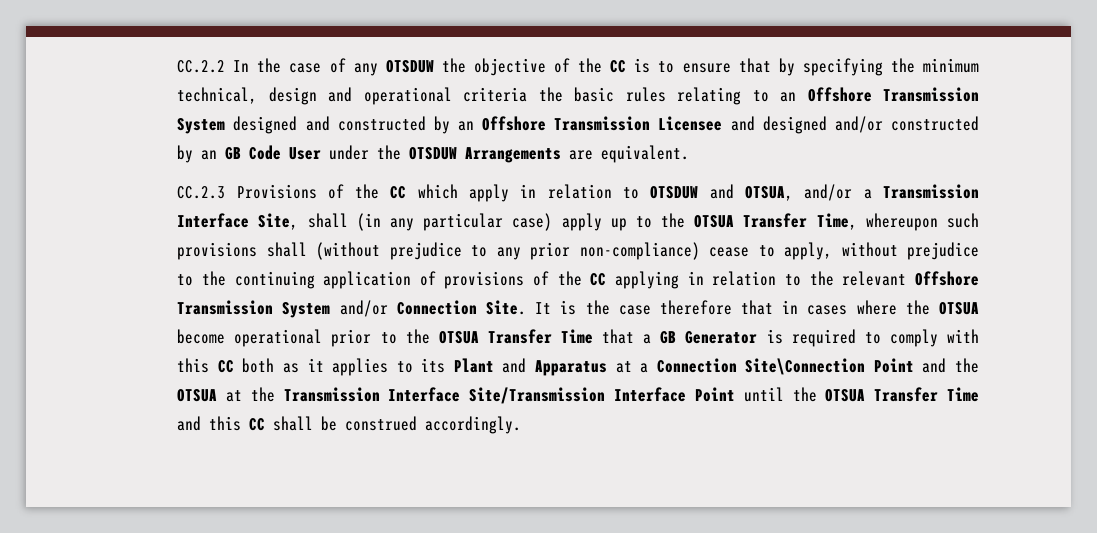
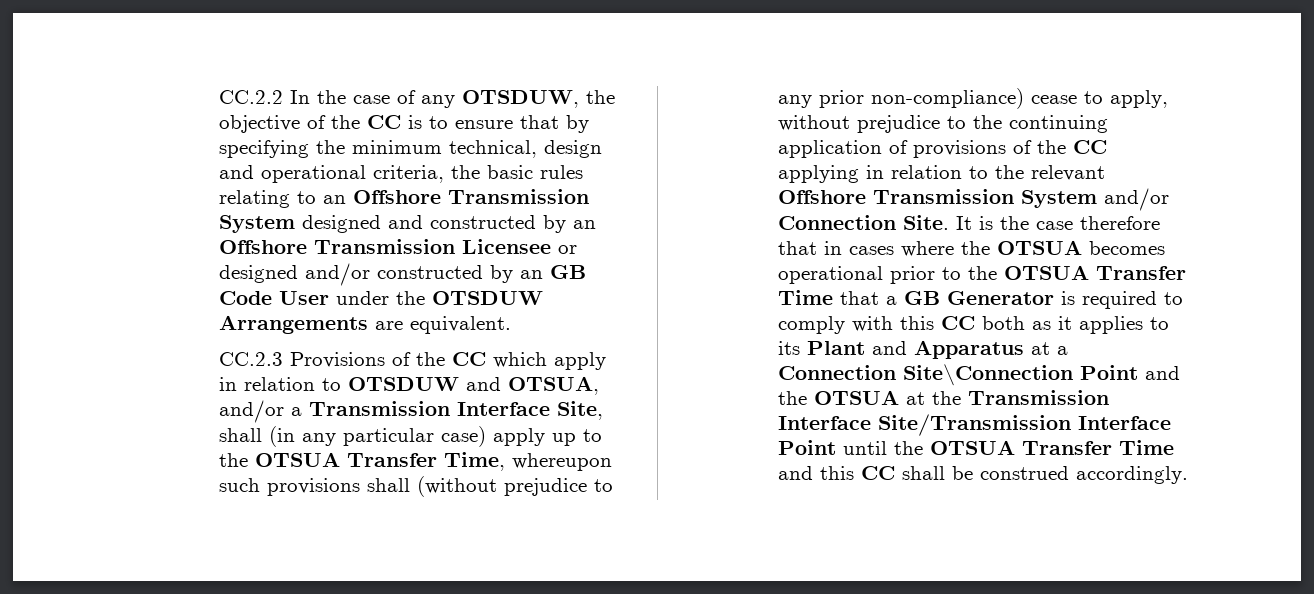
[385,60,434,73] OTSDUW -> [461,90,579,108] OTSDUW,
[463,87,528,102] criteria -> [372,165,444,183] criteria,
[730,116,755,131] and -> [557,245,577,254] or
[177,329,226,344] become -> [1088,241,1165,255] becomes

